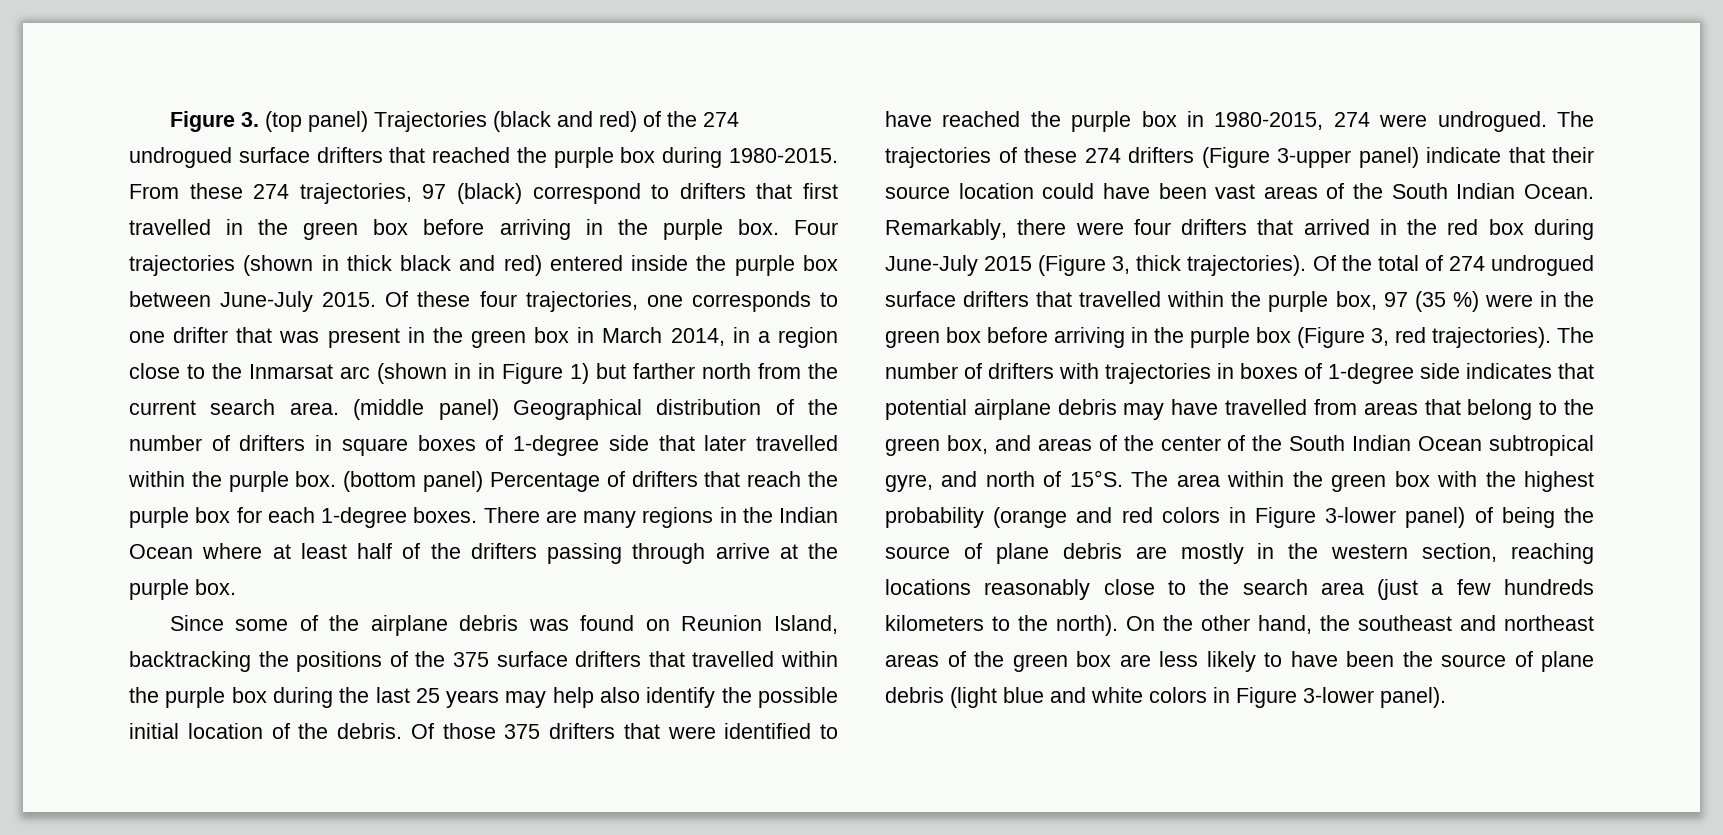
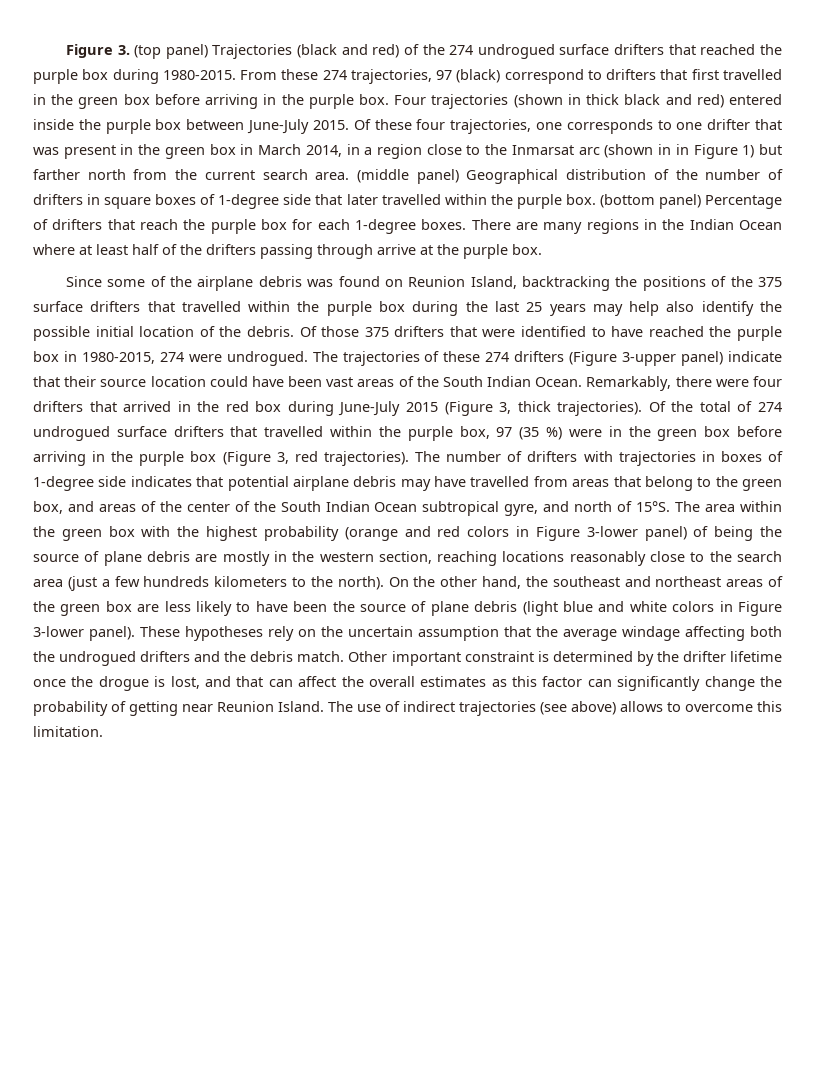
(1446, 697) none -> [140,626,782,641] [33,651,783,666] [33,676,783,691] [33,701,782,716] [33,726,103,737] These hypotheses rely on the uncertain assumption that the average windage affecting both the undrogued drifters and the debris match. Other important constraint is determined by the drifter lifetime once the drogue is lost, and that can affect the overall estimates as this factor can significantly change the probability of getting near Reunion Island. The use of indirect trajectories (see above) allows to overcome this limitation.

